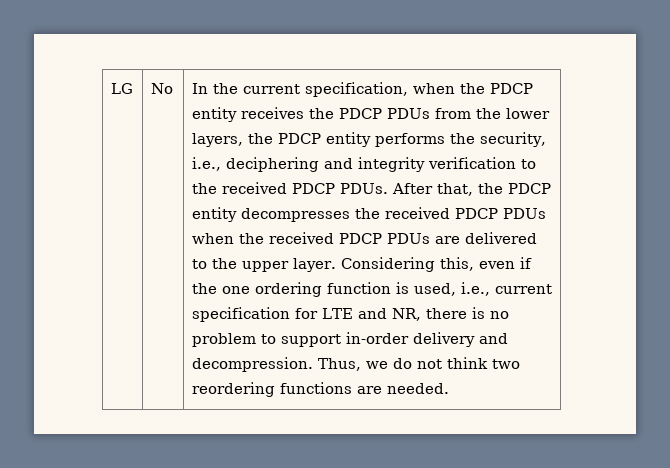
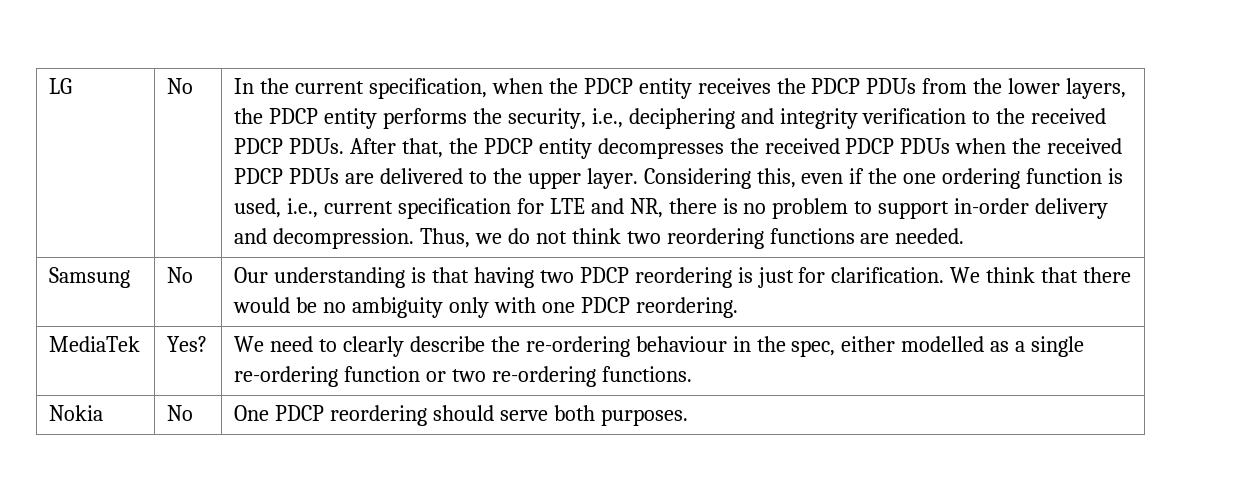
(449, 388) none -> [49,267,131,288] [167,267,194,283] [234,267,1132,288] [233,297,738,318] [49,336,141,352] [167,336,208,352] [234,336,1085,357] [234,366,692,387] [49,405,104,421] [167,405,194,421] [234,405,688,426] // Samsung | No | Our understanding is that having two PDCP reordering is just for clarification. We think that there would be no ambiguity only with one PDCP reordering. // MediaTek | Yes? | We need to clearly describe the re-ordering behaviour in the spec, either modelled as a single re-ordering function or two re-ordering functions. // Nokia | No | One PDCP reordering should serve both purposes.

